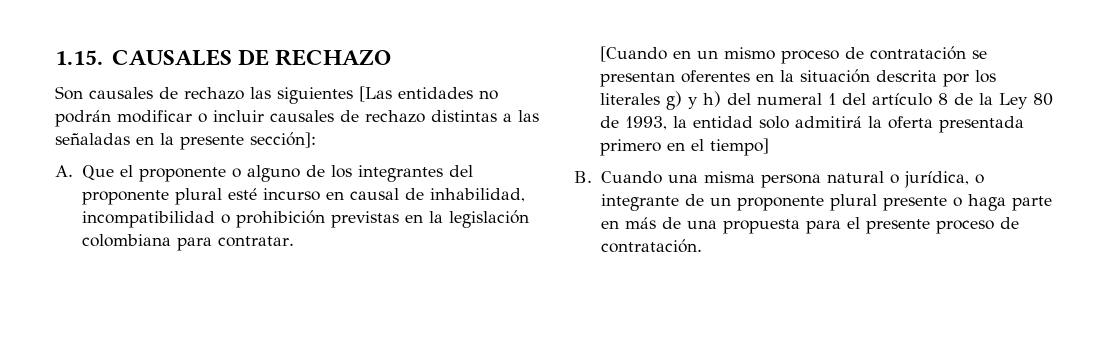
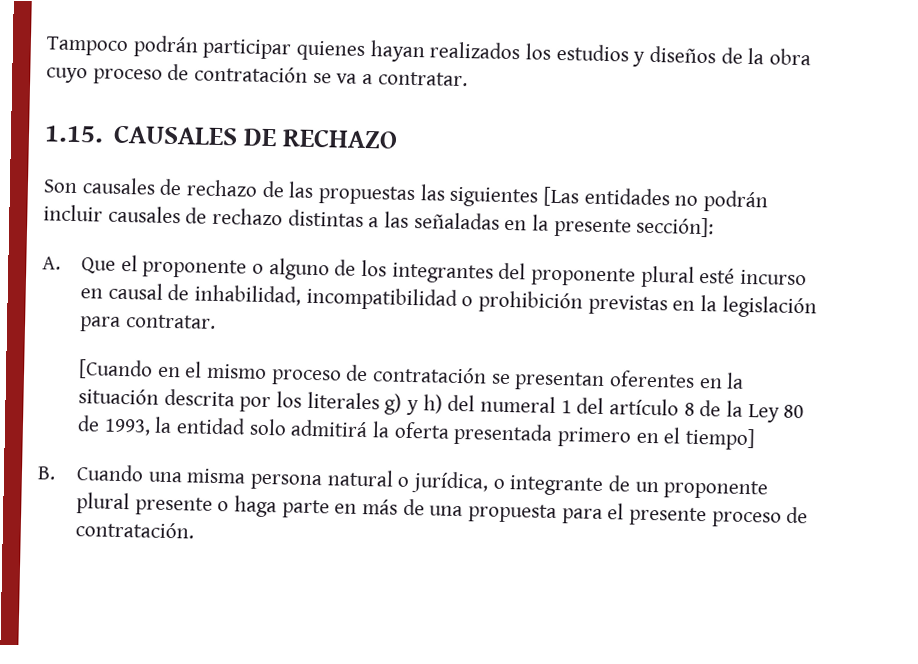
(55, 57) none -> [46,35,812,67] [46,63,468,87] Tampoco podrán participar quienes hayan realizados los estudios y diseños de la obra cuyo proceso de contratación se va a contratar. //
(244, 93) none -> [261,180,417,206] de las propuestas
[117,110,207,123] modificar o -> (769, 201) none
[81,234,171,247] colombiana -> (817, 307) none
[697,50,719,59] un -> [184,361,203,378] el

